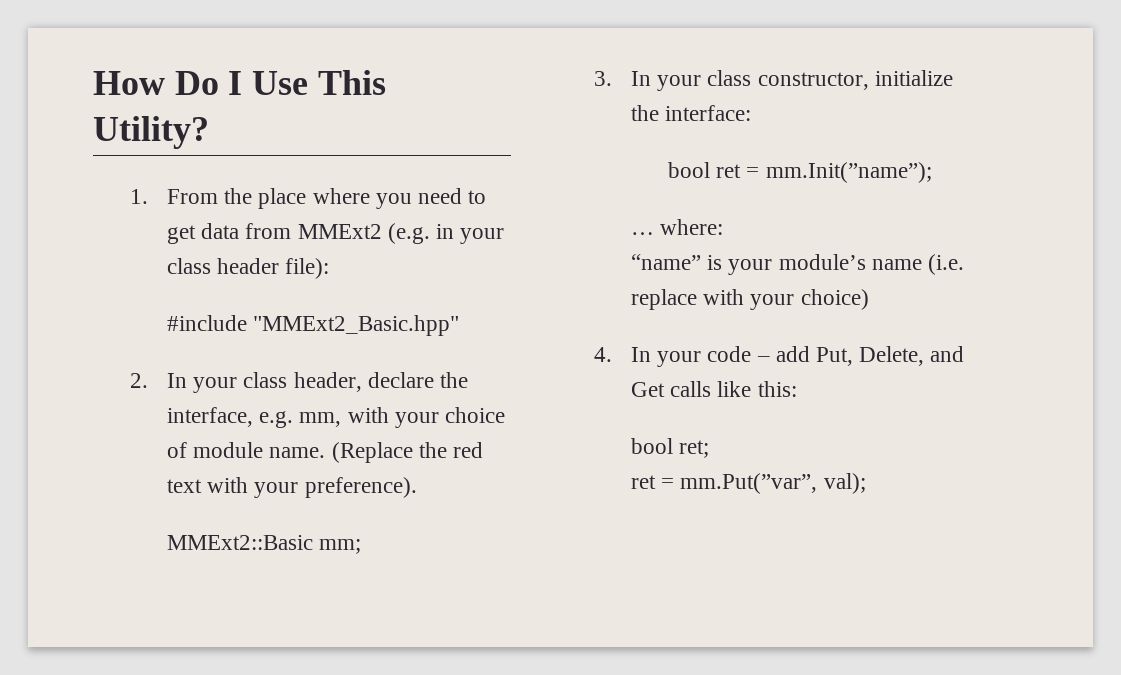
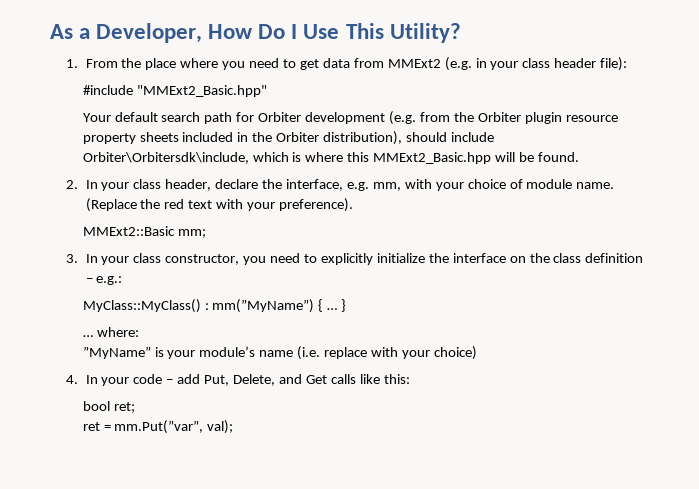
(93, 83) none -> [50,23,203,43] As a Developer,
(460, 325) none -> [82,111,618,125] [82,131,494,145] [82,152,579,164] // Your default search path for Orbiter development (e.g. from the Orbiter plugin resource property sheets included in the Orbiter distribution), should include Orbiter\Orbitersdk\include, which is where this MMExt2_Basic.hpp will be found.
[874,70,953,86] [630,105,752,121] [667,162,932,183] initialize the interface: // bool ret = mm.Init(”name”); -> [243,253,644,265] [85,276,123,285] [82,299,347,313] you need to explicitly initialize the interface on the class definition – e.g.: // MyClass::MyClass() : mm(”MyName”) { … }
[630,254,701,270] “name” -> [82,346,151,359] ”MyName”

